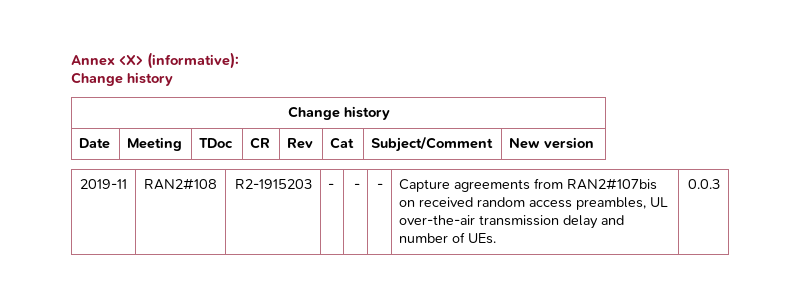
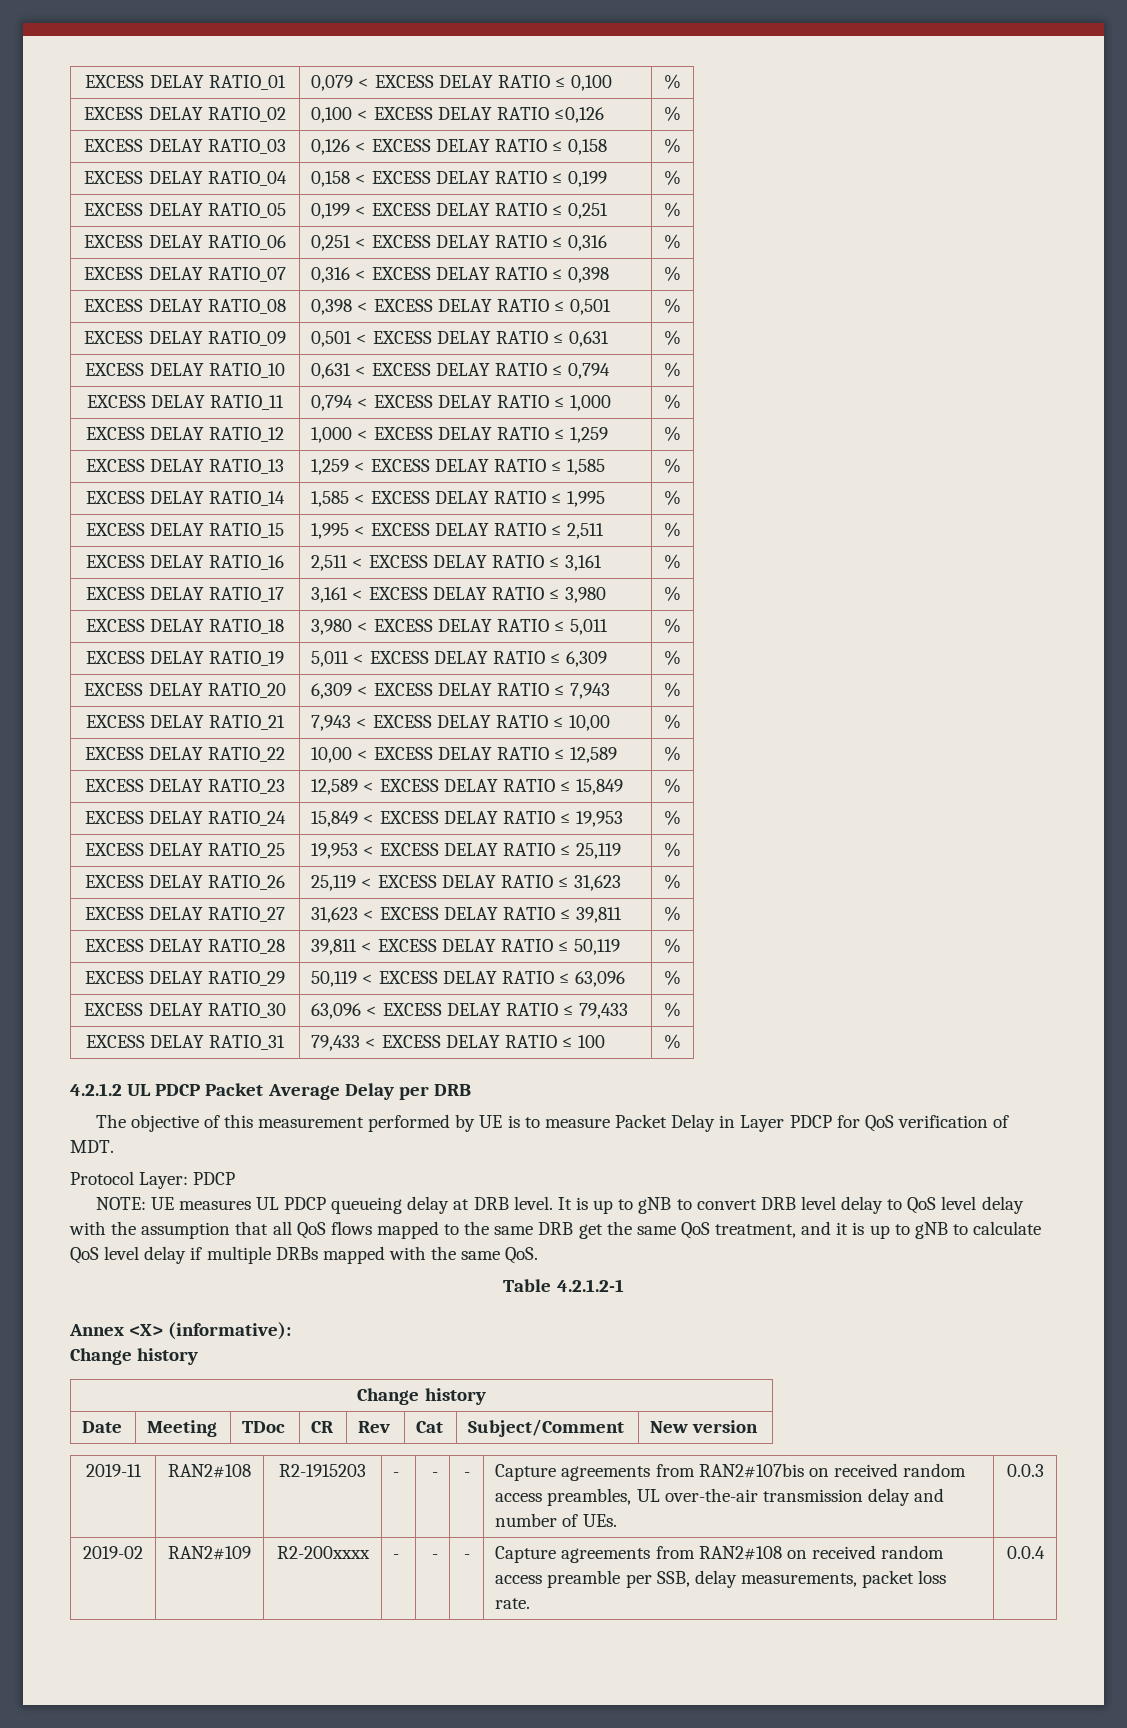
(71, 60) none -> [85,75,286,90] [311,75,613,91] [664,74,681,89] [84,107,286,122] [311,107,604,123] [664,106,681,121] [84,139,286,154] [311,139,608,155] [664,138,681,153] [84,171,287,186] [311,171,608,187] [664,170,681,185] [84,203,286,218] [311,203,609,219] [664,202,681,217] [84,235,286,250] [311,235,608,251] [664,234,681,249] [84,267,286,282] [311,267,610,283] [664,266,681,281] [84,299,286,314] [311,299,612,315] [664,298,681,313] [84,331,286,346] [311,331,610,347] [664,330,681,345] [85,363,285,378] [311,363,611,379] [664,362,681,377] [86,395,285,410] [311,395,612,411] [664,394,681,409] [85,427,285,442] [311,427,609,443] [664,426,681,441] [85,459,285,474] [311,459,606,475] [664,458,681,473] [85,491,286,506] [311,491,606,507] [664,490,681,505] [85,523,285,538] [311,523,605,539] [664,522,681,537] [85,555,285,570] [311,555,603,571] [664,554,681,569] [85,587,285,602] [311,587,607,603] [664,586,681,601] [85,619,285,634] [311,619,609,635] [664,618,681,633] [85,651,285,666] [311,651,608,667] [664,650,681,665] [84,683,286,698] [311,683,611,699] [664,682,681,697] [85,715,286,730] [311,715,611,731] [664,714,681,729] [84,747,286,762] [311,747,618,763] [664,746,681,761] [84,779,286,794] [311,779,624,795] [664,778,681,793] [84,811,287,826] [311,811,624,827] [664,810,681,825] [84,843,286,858] [311,843,622,859] [664,842,681,857] [84,875,286,890] [311,875,622,891] [664,874,681,889] [84,907,286,922] [311,907,623,923] [664,906,681,921] [84,939,286,954] [311,939,621,955] [664,938,681,953] [84,971,286,986] [311,971,626,987] [664,970,681,985] [84,1003,286,1018] [311,1003,629,1019] [664,1002,681,1017] [85,1035,286,1050] [311,1035,606,1051] [664,1034,681,1049] [70,1083,471,1100] [95,1114,1010,1132] [70,1140,114,1153] [70,1171,236,1189] [95,1196,1024,1214] [69,1221,1042,1239] [70,1246,539,1264] [503,1279,624,1292] EXCESS DELAY RATIO_01 | 0,079 < EXCESS DELAY RATIO ≤ 0,100 | % // EXCESS DELAY RATIO_02 | 0,100 < EXCESS DELAY RATIO ≤0,126 | % // EXCESS DELAY RATIO_03 | 0,126 < EXCESS DELAY RATIO ≤ 0,158 | % // EXCESS DELAY RATIO_04 | 0,158 < EXCESS DELAY RATIO ≤ 0,199 | % // EXCESS DELAY RATIO_05 | 0,199 < EXCESS DELAY RATIO ≤ 0,251 | % // EXCESS DELAY RATIO_06 | 0,251 < EXCESS DELAY RATIO ≤ 0,316 | % // EXCESS DELAY RATIO_07 | 0,316 < EXCESS DELAY RATIO ≤ 0,398 | % // EXCESS DELAY RATIO_08 | 0,398 < EXCESS DELAY RATIO ≤ 0,501 | % // EXCESS DELAY RATIO_09 | 0,501 < EXCESS DELAY RATIO ≤ 0,631 | % // EXCESS DELAY RATIO_10 | 0,631 < EXCESS DELAY RATIO ≤ 0,794 | % // EXCESS DELAY RATIO_11 | 0,794 < EXCESS DELAY RATIO ≤ 1,000 | % // EXCESS DELAY RATIO_12 | 1,000 < EXCESS DELAY RATIO ≤ 1,259 | % // EXCESS DELAY RATIO_13 | 1,259 < EXCESS DELAY RATIO ≤ 1,585 | % // EXCESS DELAY RATIO_14 | 1,585 < EXCESS DELAY RATIO ≤ 1,995 | % // EXCESS DELAY RATIO_15 | 1,995 < EXCESS DELAY RATIO ≤ 2,511 | % // EXCESS DELAY RATIO_16 | 2,511 < EXCESS DELAY RATIO ≤ 3,161 | % // EXCESS DELAY RATIO_17 | 3,161 < EXCESS DELAY RATIO ≤ 3,980 | % // EXCESS DELAY RATIO_18 | 3,980 < EXCESS DELAY RATIO ≤ 5,011 | % // EXCESS DELAY RATIO_19 | 5,011 < EXCESS DELAY RATIO ≤ 6,309 | % // EXCESS DELAY RATIO_20 | 6,309 < EXCESS DELAY RATIO ≤ 7,943 | % // EXCESS DELAY RATIO_21 | 7,943 < EXCESS DELAY RATIO ≤ 10,00 | % // EXCESS DELAY RATIO_22 | 10,00 < EXCESS DELAY RATIO ≤ 12,589 | % // EXCESS DELAY RATIO_23 | 12,589 < EXCESS DELAY RATIO ≤ 15,849 | % // EXCESS DELAY RATIO_24 | 15,849 < EXCESS DELAY RATIO ≤ 19,953 | % // EXCESS DELAY RATIO_25 | 19,953 < EXCESS DELAY RATIO ≤ 25,119 | % // EXCESS DELAY RATIO_26 | 25,119 < EXCESS DELAY RATIO ≤ 31,623 | % // EXCESS DELAY RATIO_27 | 31,623 < EXCESS DELAY RATIO ≤ 39,811 | % // EXCESS DELAY RATIO_28 | 39,811 < EXCESS DELAY RATIO ≤ 50,119 | % // EXCESS DELAY RATIO_29 | 50,119 < EXCESS DELAY RATIO ≤ 63,096 | % // EXCESS DELAY RATIO_30 | 63,096 < EXCESS DELAY RATIO ≤ 79,433 | % // EXCESS DELAY RATIO_31 | 79,433 < EXCESS DELAY RATIO ≤ 100 | % // 4.2.1.2 UL PDCP Packet Average Delay per DRB // The objective of this measurement performed by UE is to measure Packet Delay in Layer PDCP for QoS verification of MDT. // Protocol Layer: PDCP // NOTE: UE measures UL PDCP queueing delay at DRB level. It is up to gNB to convert DRB level delay to QoS level delay with the assumption that all QoS flows mapped to the same DRB get the same QoS treatment, and it is up to gNB to calculate QoS level delay if multiple DRBs mapped with the same QoS. // Table 4.2.1.2-1 //
(720, 184) none -> [83,1546,143,1559] [168,1546,251,1560] [276,1546,370,1559] [393,1554,400,1559] [431,1554,438,1559] [463,1554,470,1559] [495,1545,945,1563] [495,1570,947,1588] [495,1598,531,1609] [1006,1546,1045,1559] // 2019-02 | RAN2#109 | R2-200xxxx | - | - | - | Capture agreements from RAN2#108 on received random access preamble per SSB, delay measurements, packet loss rate. | 0.0.4

